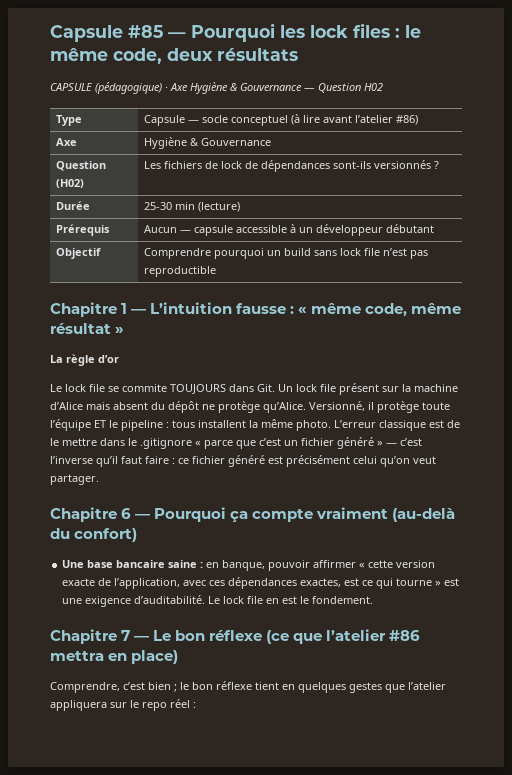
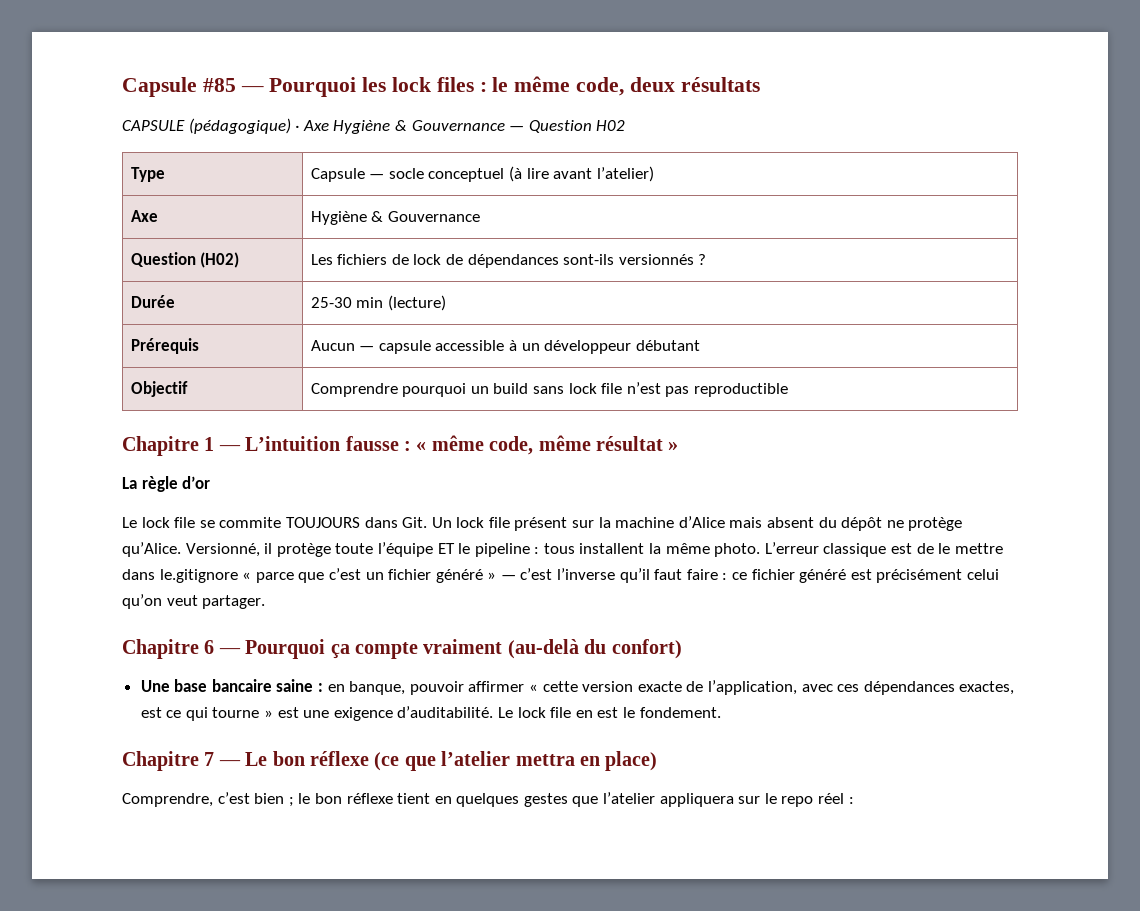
[354,115,418,125] l’atelier #86) -> [596,166,654,182] l’atelier)
[128,438,192,449] le .gitignore -> [159,569,238,583] le.gitignore
[389,630,421,641] #86 -> (511, 758) none

